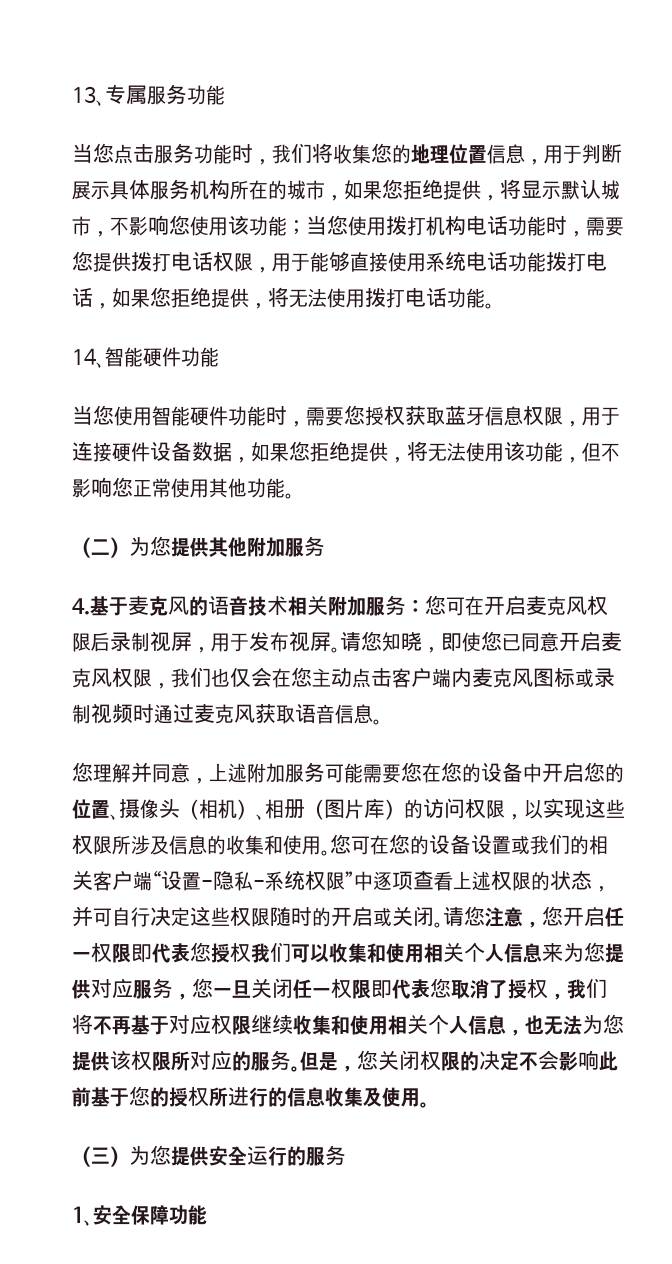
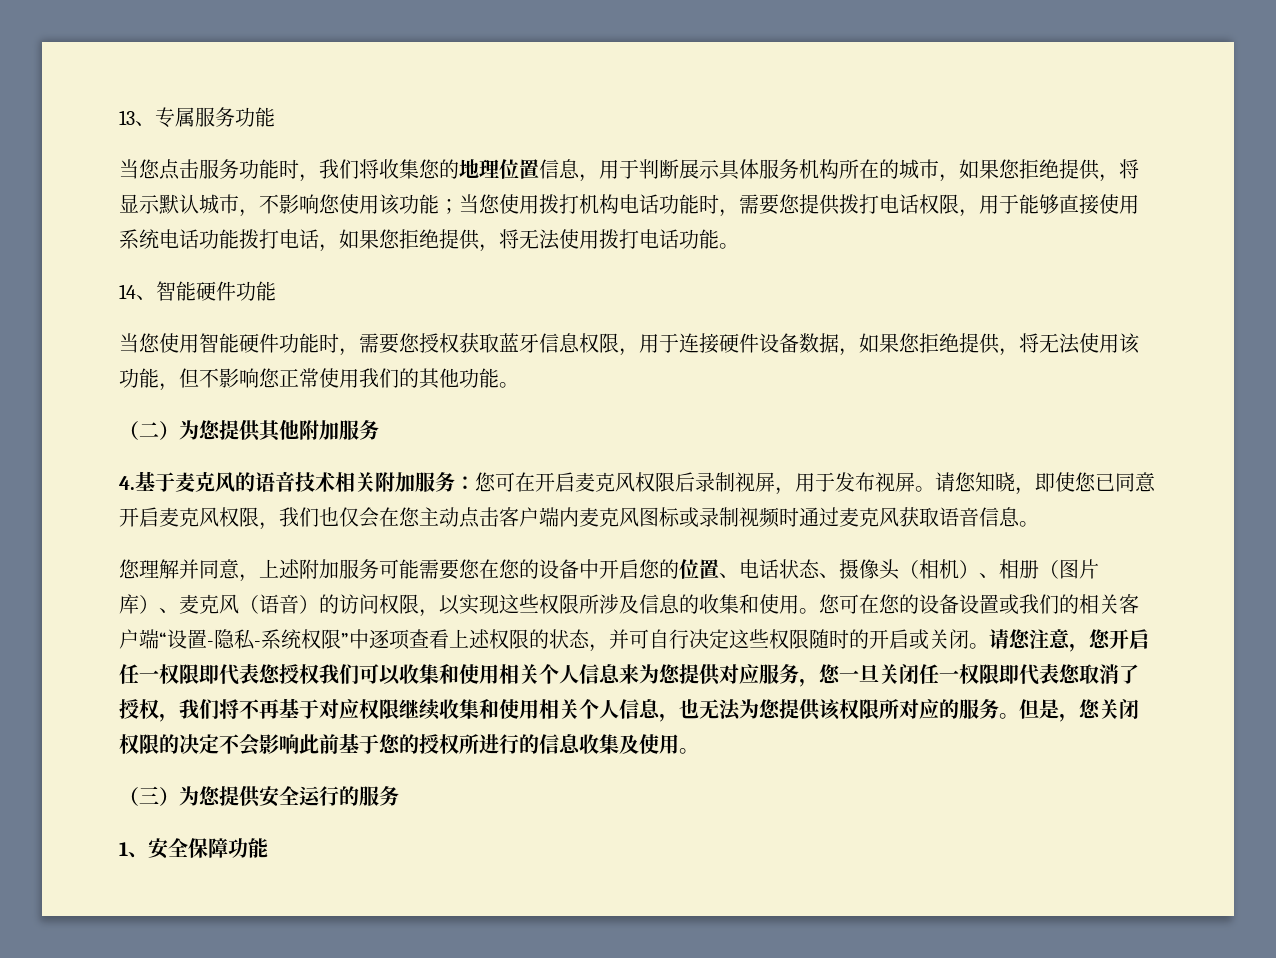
(209, 488) none -> [359,368,419,388] 我们的
(119, 817) none -> [739,559,839,579] 电话状态、
(404, 809) none -> [159,594,319,614] 、麦克风（语音）

